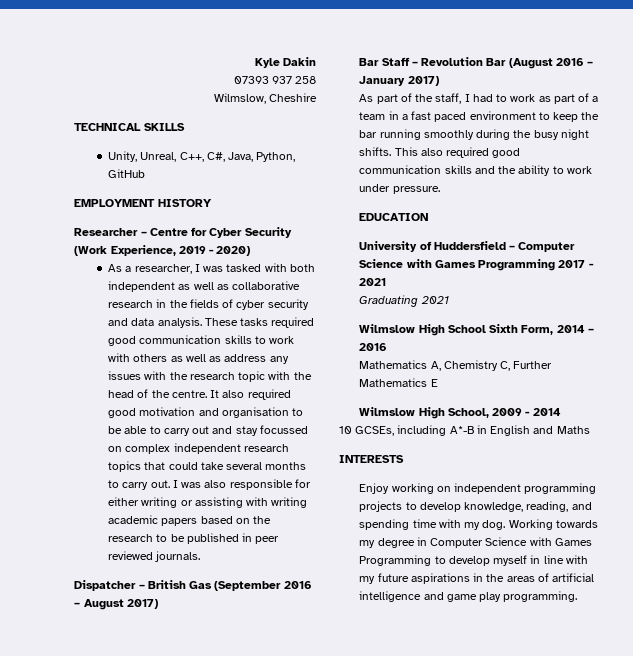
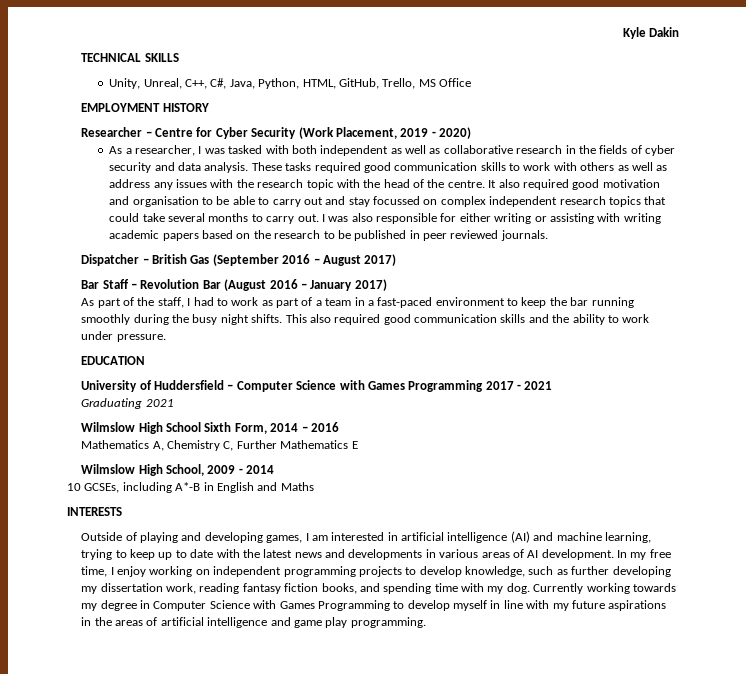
[233,76,316,84] [213,93,317,104] // 07393 937 258 // Wilmslow, Cheshire -> (679, 32) none
[108,169,146,178] GitHub -> [302,78,471,89] HTML, GitHub, Trello, MS Office
[110,245,176,256] Experience, -> [335,127,397,139] Placement,
[411,111,467,122] fast paced -> [377,297,433,308] fast-paced
[359,483,390,494] Enjoy -> [81,531,651,543] [81,549,671,560] [81,566,146,577] Outside of playing and developing games, I am interested in artificial intelligence (AI) and machine learning, trying to keep up to date with the latest news and developments in various areas of AI development. In my free time, I enjoy
[526,501,569,512] reading, -> [528,566,671,577] [81,583,357,594] such as further developing my dissertation work, reading fantasy fiction books,
[508,519,553,530] Working -> [533,583,630,594] Currently working

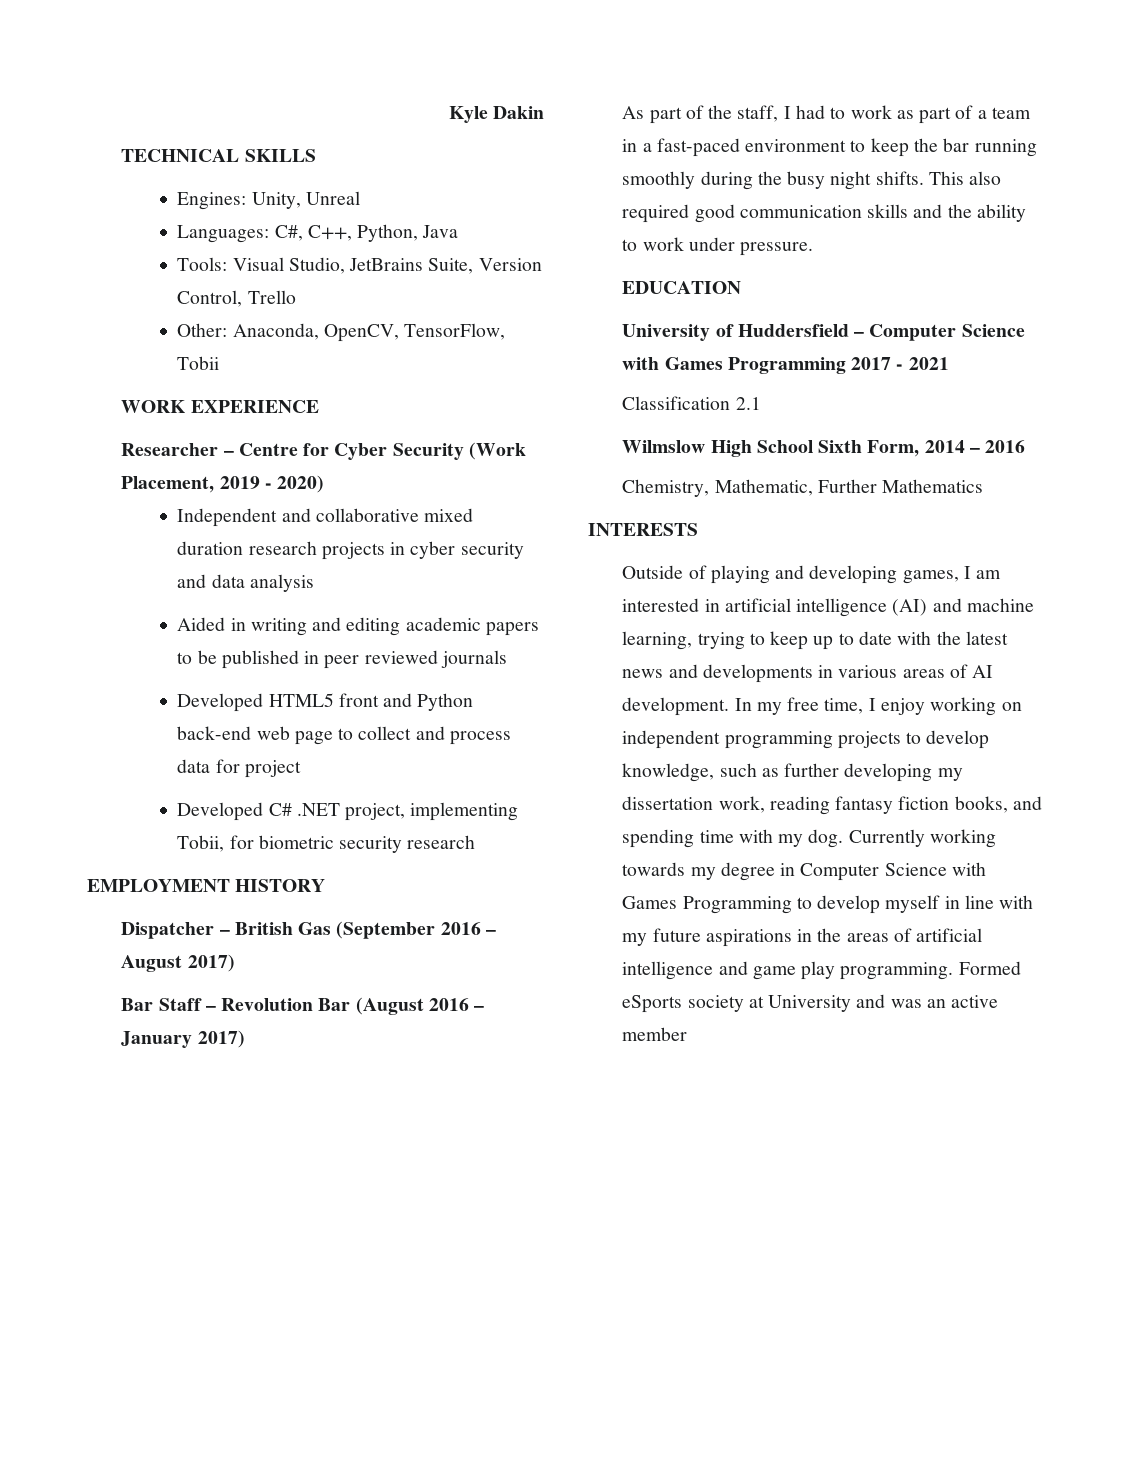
[109,78,471,89] [81,103,209,112] Unity, Unreal, C++, C#, Java, Python, HTML, GitHub, Trello, MS Office // EMPLOYMENT HISTORY -> [177,191,360,210] [177,224,459,243] [177,257,542,274] [177,290,296,307] [177,323,506,342] [177,356,220,370] [121,400,319,413] Engines: Unity, Unreal // Languages: C#, C++, Python, Java // Tools: Visual Studio, JetBrains Suite, Version Control, Trello // Other: Anaconda, OpenCV, TensorFlow, Tobii // WORK EXPERIENCE
[109,145,675,156] [109,162,668,173] [109,179,660,190] [109,196,667,207] [109,213,661,224] [109,230,321,241] As a researcher, I was tasked with both independent as well as collaborative research in the fields of cyber security and data analysis. These tasks required good communication skills to work with others as well as address any issues with the research topic with the head of the centre. It also required good motivation and organisation to be able to carry out and stay focussed on complex independent research topics that could take several months to carry out. I was also responsible for either writing or assisting with writing academic papers based on the research -> [177,508,474,527] [177,541,524,560] [177,574,314,592] [177,617,539,636] Independent and collaborative mixed duration research projects in cyber security and data analysis // Aided in writing and editing academic papers
[500,230,548,241] journals. -> [440,650,507,668] [177,693,474,712] [177,726,511,745] [177,759,301,778] [177,802,519,821] [177,835,476,853] [87,879,326,892] journals // Developed HTML5 front and Python back-end web page to collect and process data for project // Developed C# .NET project, implementing Tobii, for biometric security research // EMPLOYMENT HISTORY
[81,398,174,409] Graduating 2021 -> [622,396,761,410] Classification 2.1
[81,440,358,451] [81,464,275,476] [67,482,314,493] Mathematics A, Chemistry C, Further Mathematics E // Wilmslow High School, 2009 - 2014 // 10 GCSEs, including A*-B in English and Maths -> [622,479,984,497] Chemistry, Mathematic, Further Mathematics
(426, 622) none -> [958,961,1021,975] [622,994,999,1013] [622,1027,688,1041] Formed eSports society at University and was an active member

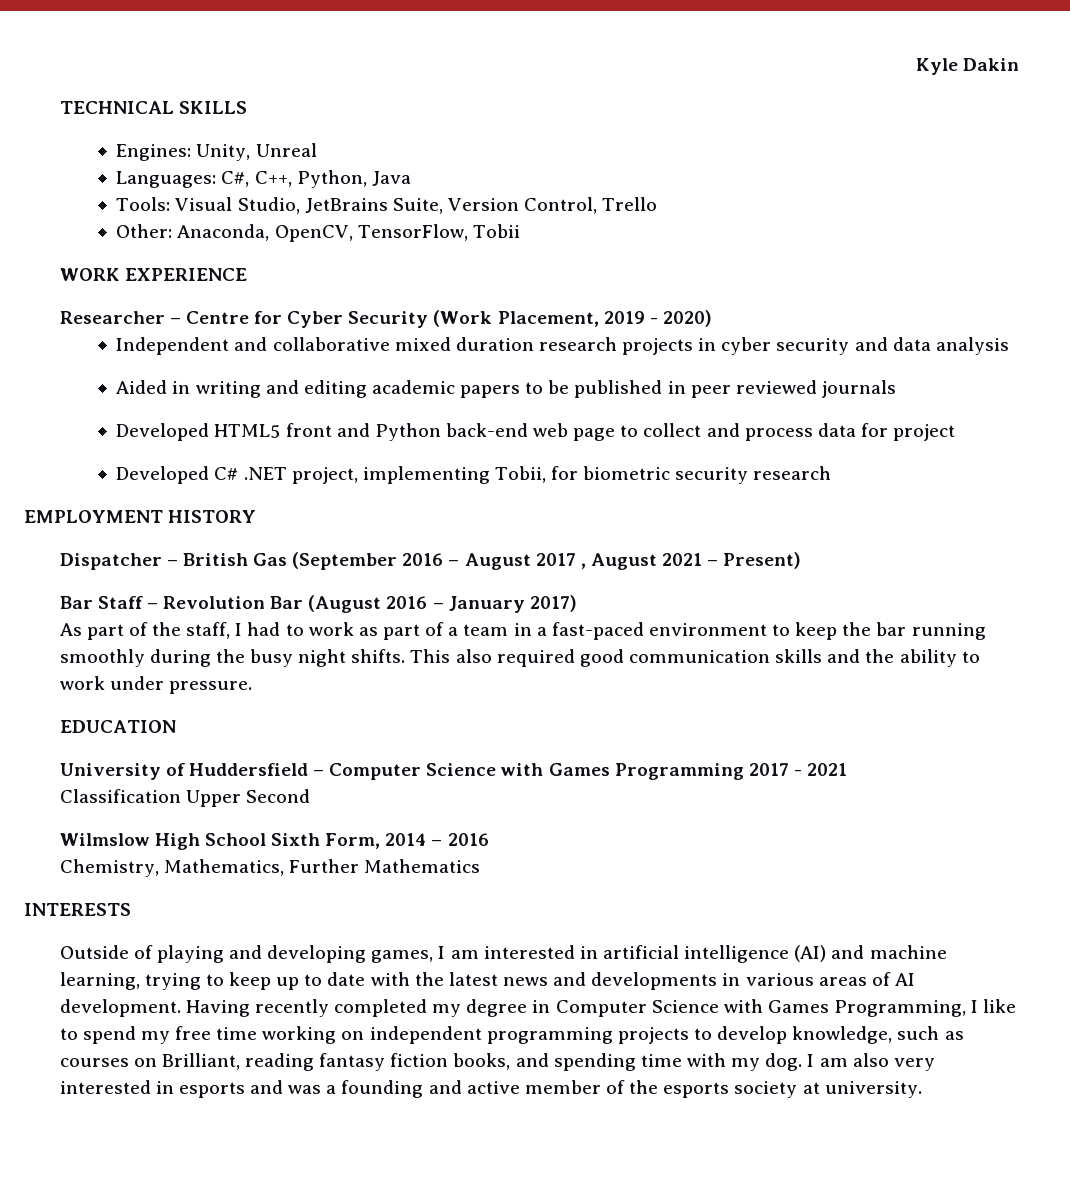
[187,954,235,972] 2017) -> [535,552,802,570] 2017 , August 2021 – Present)
[735,397,761,410] 2.1 -> [185,789,310,807] Upper Second
[714,479,813,496] Mathematic, -> [163,859,284,876] Mathematics,
[734,697,926,715] In my free time, I enjoy -> [185,999,1017,1017] [59,1026,258,1044] Having recently completed my degree in Computer Science with Games Programming, I like to spend my free time
[784,763,963,782] [622,796,765,813] further developing my dissertation work, -> [59,1053,240,1070] courses on Brilliant,
[848,829,997,848] [622,862,987,881] [622,895,1034,914] [622,928,983,947] [622,961,1021,980] [622,994,999,1013] [622,1027,688,1041] Currently working towards my degree in Computer Science with Games Programming to develop myself in line with my future aspirations in the areas of artificial intelligence and game play programming. Formed eSports society at University and was an active member -> [807,1053,935,1071] [59,1080,922,1098] I am also very interested in esports and was a founding and active member of the esports society at university.

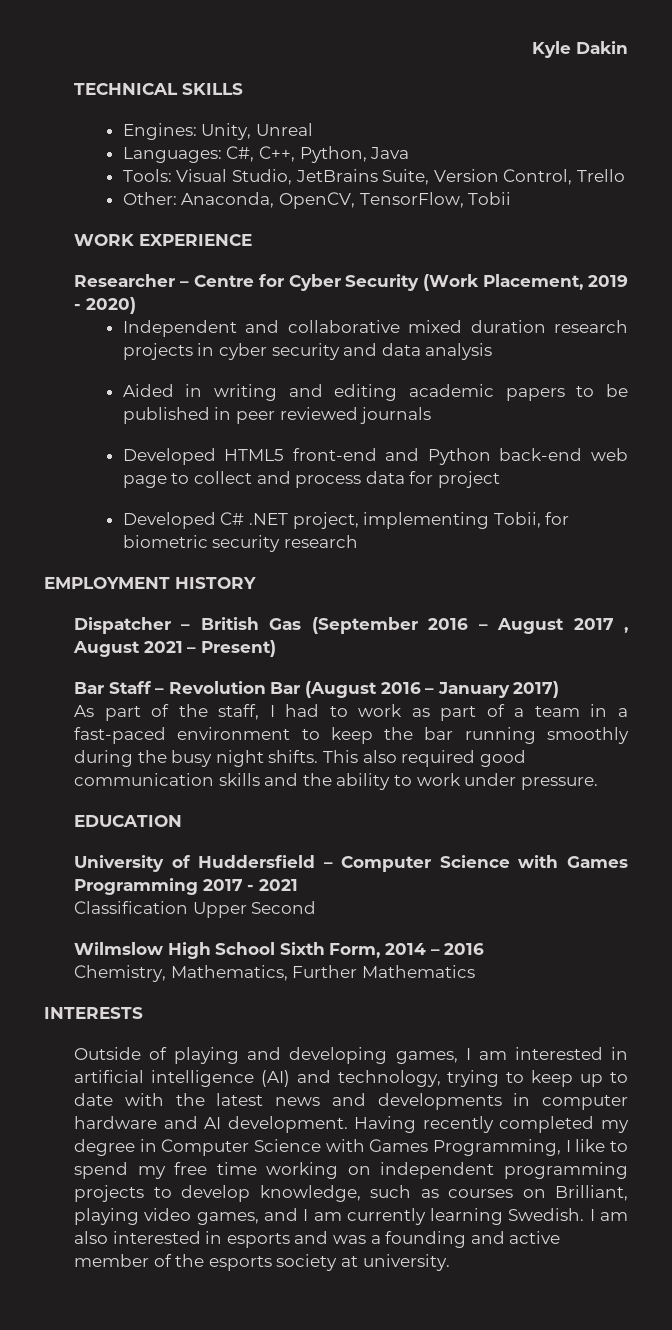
[285,423,332,437] front -> [292,448,377,461] front-end
[869,945,947,959] [59,972,140,990] machine learning, -> [337,1070,441,1087] technology,
[745,972,891,986] various areas of -> [542,1095,628,1110] [74,1116,198,1129] computer hardware and
[245,1053,803,1071] reading fantasy fiction books, and spending time with my dog. -> [74,1208,585,1225] playing video games, and I am currently learning Swedish.
[893,1058,935,1071] very -> (109, 1237) none

